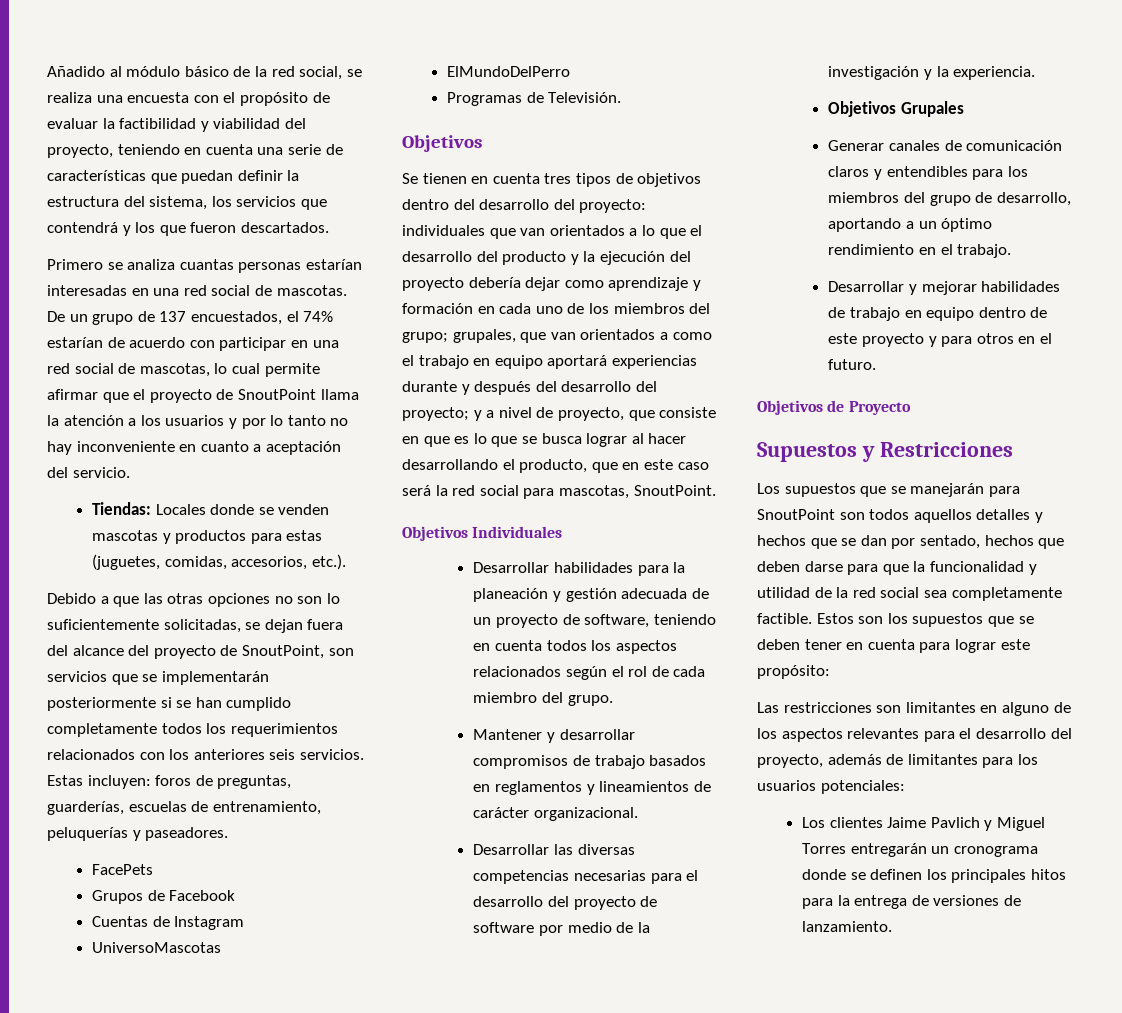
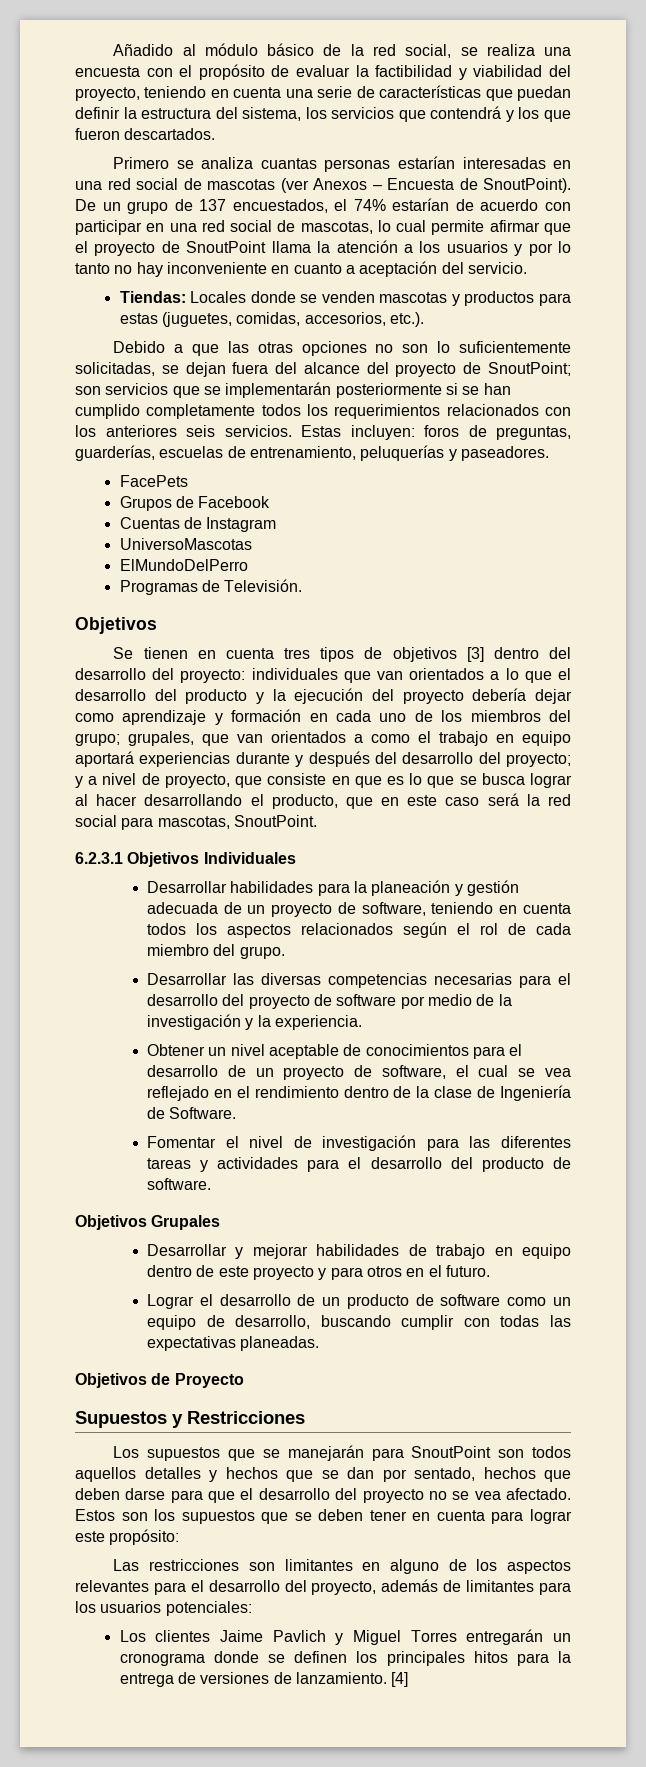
[276,285,347,296] mascotas. -> [207,178,571,193] mascotas (ver Anexos – Encuesta de SnoutPoint).
[241,645,324,659] SnoutPoint, -> [487,362,571,376] SnoutPoint;
(702, 180) none -> [466,647,484,662] [3]
(716, 490) none -> [75,852,123,864] 6.2.3.1
[473,729,635,743] [473,755,707,769] [473,781,711,795] [473,807,638,821] // Mantener y desarrollar compromisos de trabajo basados en reglamentos y lineamientos de carácter organizacional. -> (285, 952) none
[828,101,964,117] [828,140,1063,151] [828,166,1028,180] [828,192,1071,206] [828,218,993,232] [828,244,1012,258] Objetivos Grupales // Generar canales de comunicación claros y entendibles para los miembros del grupo de desarrollo, aportando a un óptimo rendimiento en el trabajo. -> [146,1044,523,1059] [146,1065,572,1080] [146,1085,571,1101] [146,1107,237,1119] [146,1135,571,1151] [146,1157,571,1172] [146,1178,211,1190] [75,1215,221,1230] Obtener un nivel aceptable de conocimientos para el desarrollo de un proyecto de software, el cual se vea reflejado en el rendimiento dentro de la clase de Ingeniería de Software. // Fomentar el nivel de investigación para las diferentes tareas y actividades para el desarrollo del producto de software. // Objetivos Grupales
(877, 364) none -> [146,1294,571,1309] [146,1315,571,1330] [146,1336,320,1351] // Lograr el desarrollo de un producto de software como un equipo de desarrollo, buscando cumplir con todas las expectativas planeadas.
[913,561,1037,575] [757,587,1062,601] [757,613,812,624] la funcionalidad y utilidad de la red social sea completamente factible. -> [240,1488,571,1503] el desarrollo del proyecto no se vea afectado.
(893, 926) none -> [391,1672,409,1687] [4]

